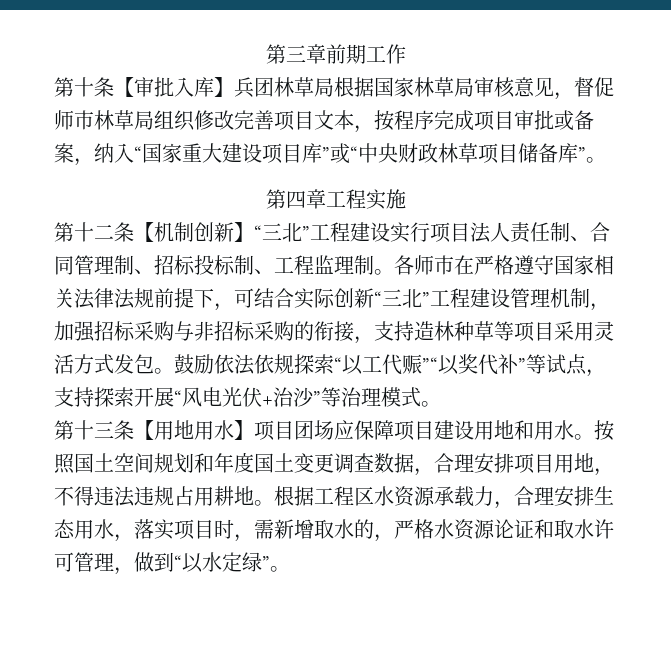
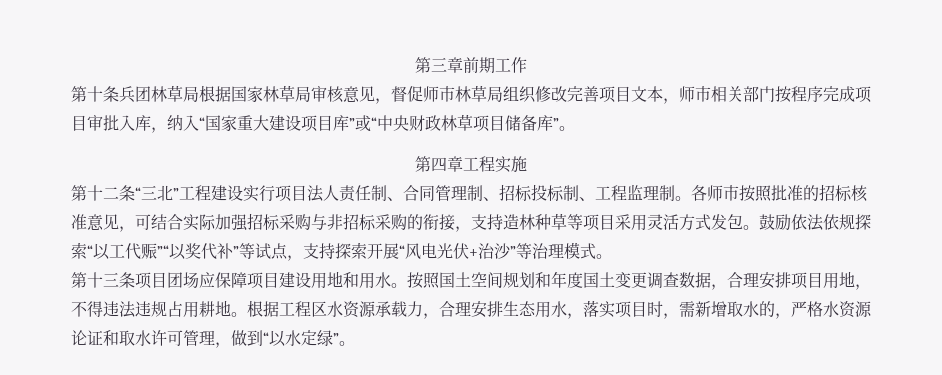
[114,77,234,97] 【审批入库】 -> (119, 94) none
(374, 129) none -> [679,86,775,102] 师市相关部门
[554,110,594,131] [54,143,74,163] 或备案 -> [119,115,151,131] 入库
[134,222,254,242] 【机制创新】 -> (135, 193) none
[454,255,614,275] [54,288,610,311] 在严格遵守国家相关法律法规前提下，可结合实际创新“三北”工程建设管理机制， -> [739,184,868,202] [71,214,216,232] 按照批准的招标核准意见，可结合实际
[134,420,254,440] 【用地用水】 -> (135, 280) none

